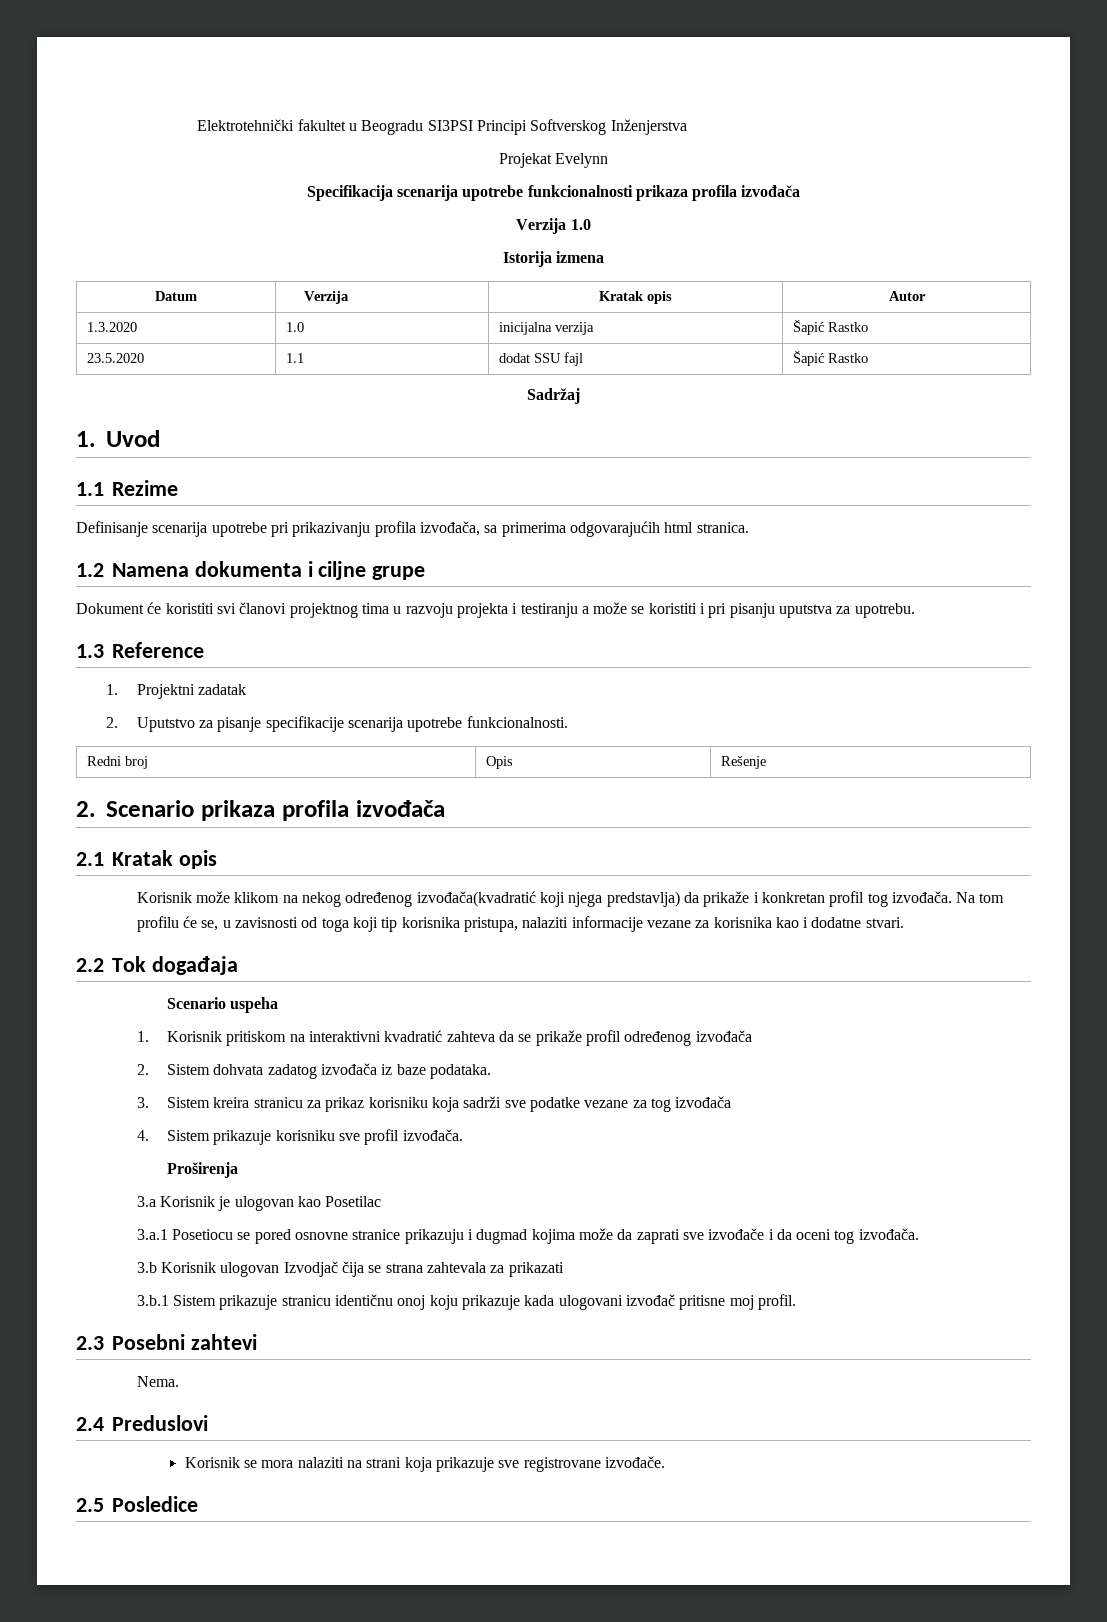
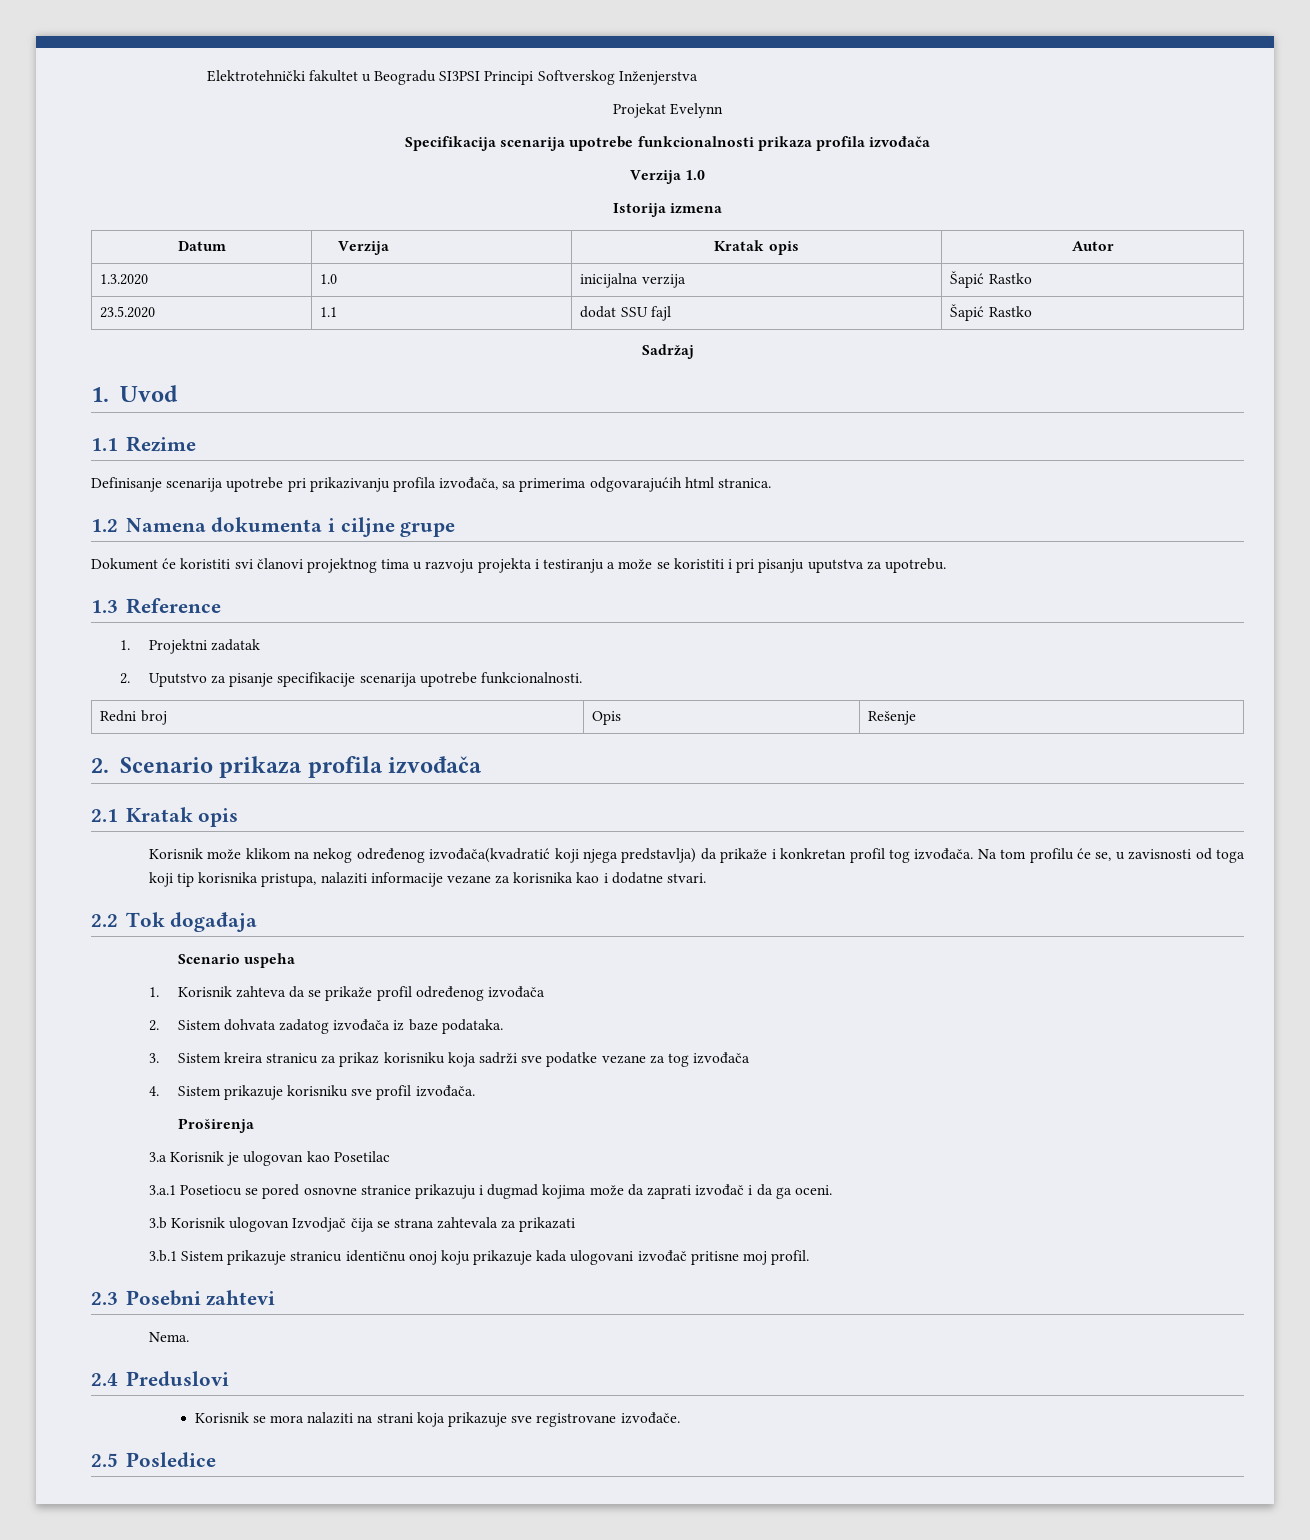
[226,1030,443,1046] pritiskom na interaktivni kvadratić -> (232, 991) none
[682,1228,919,1244] sve izvođače i da oceni tog izvođača. -> [695,1184,832,1199] izvođač i da ga oceni.

